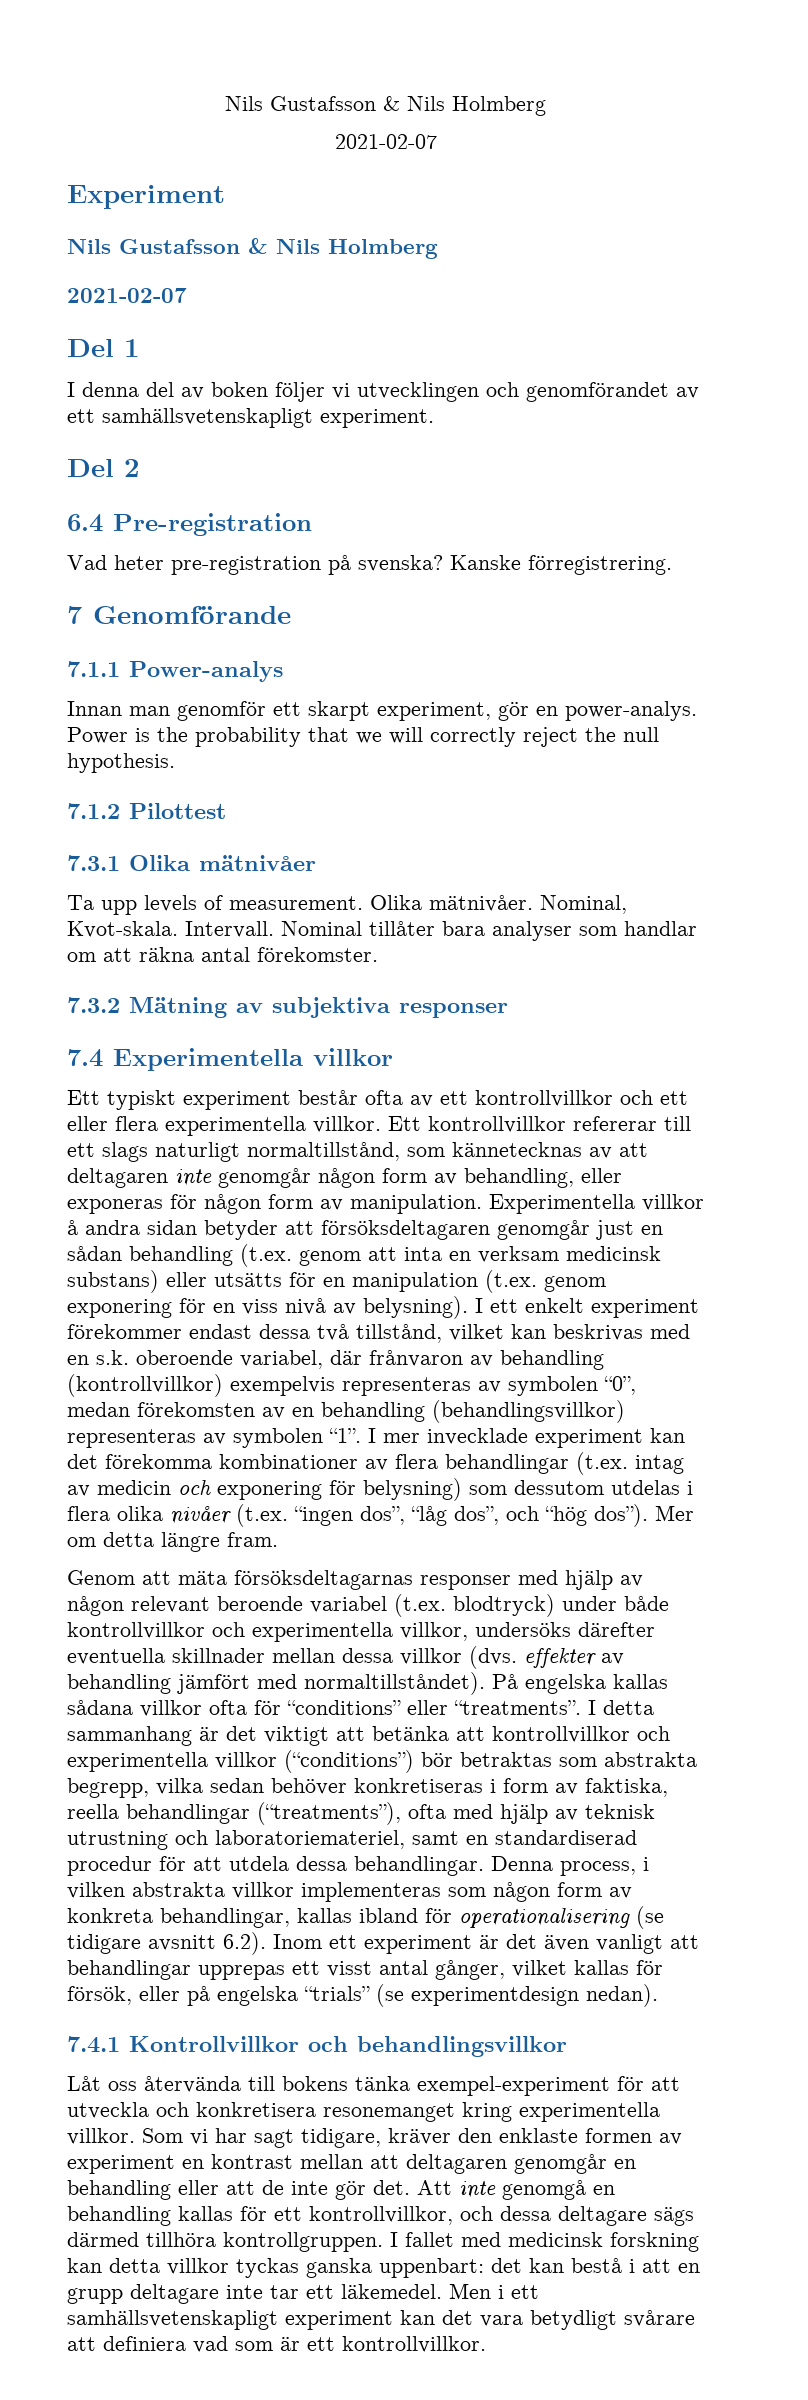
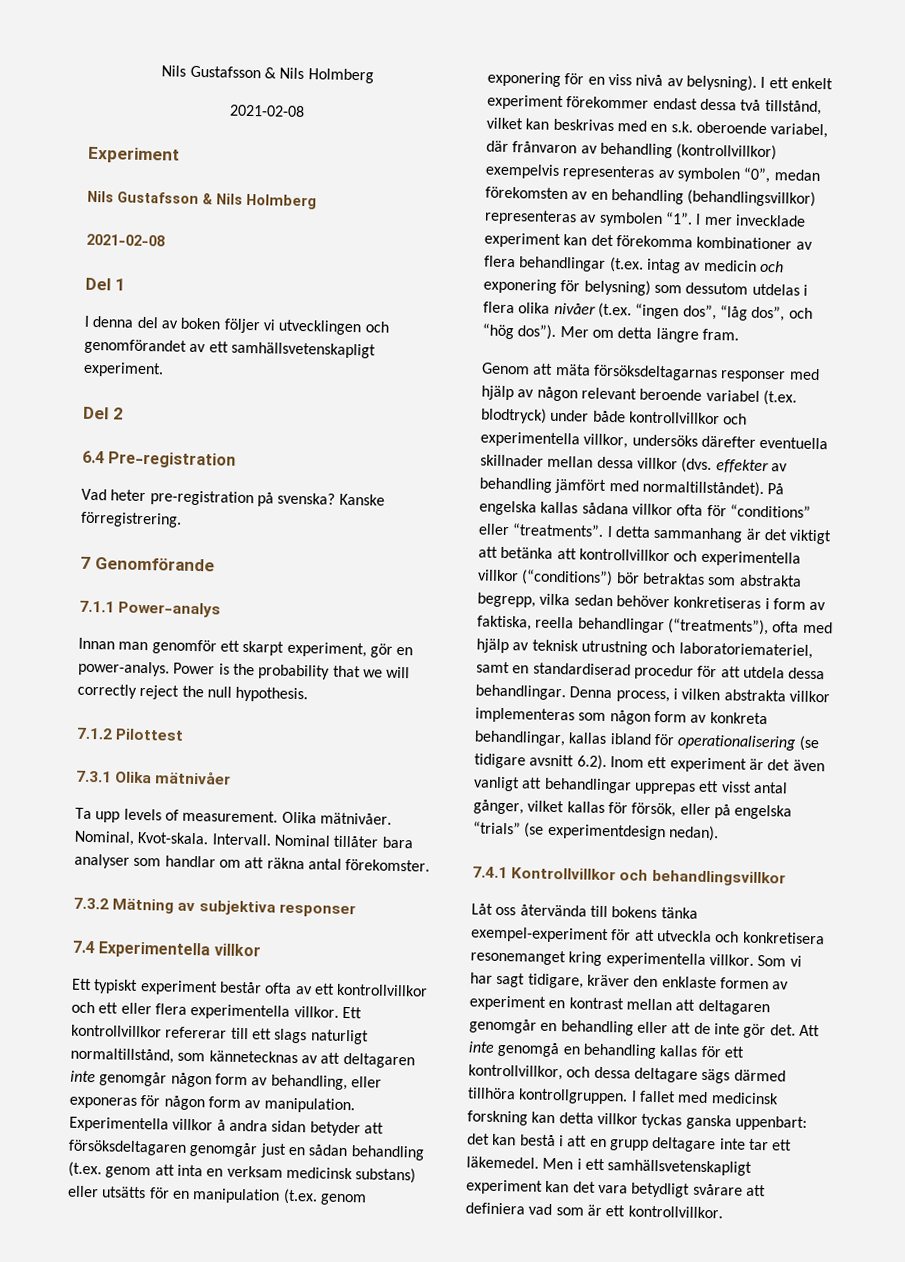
[225,96,546,116] [334,134,437,149] Nils Gustafsson & Nils Holmberg // 2021-02-07 -> [161,65,374,84] [229,104,305,118] Nils Gustafsson & Nils Holmberg // 2021-02-08
[67,288,187,303] 2021-02-07 -> [86,233,165,247] 2021-02-08

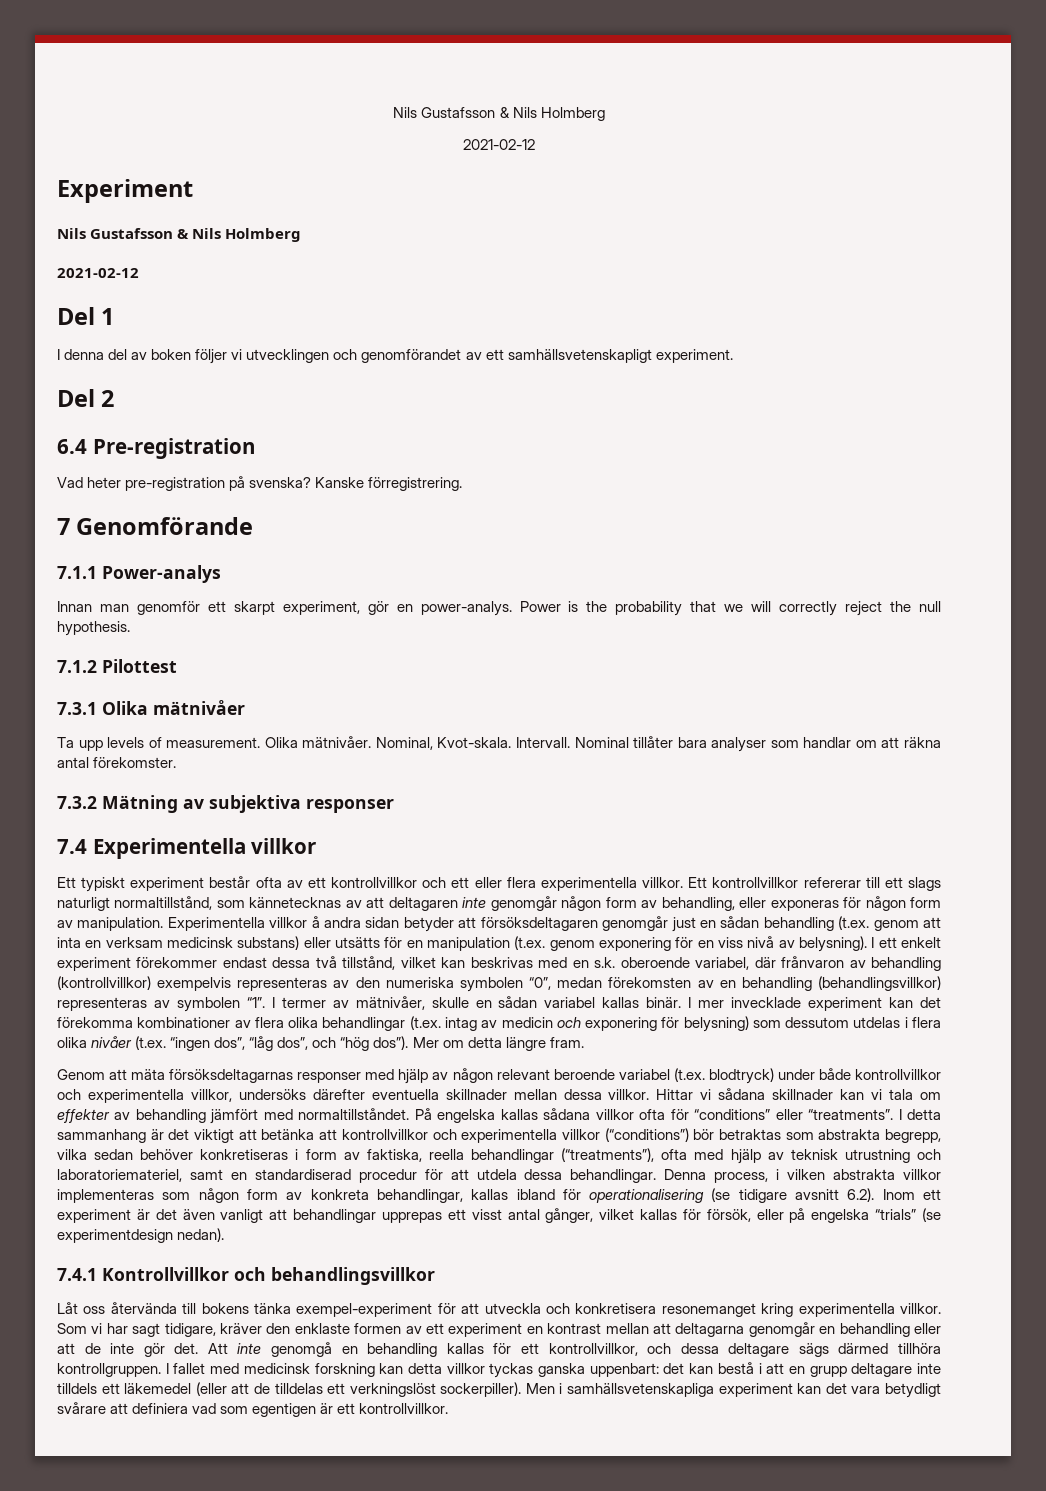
[161,65,374,84] [229,104,305,118] Nils Gustafsson & Nils Holmberg // 2021-02-08 -> [393,107,605,121] [463,139,535,150] Nils Gustafsson & Nils Holmberg // 2021-02-12
[86,233,165,247] 2021-02-08 -> [57,268,139,278] 2021-02-12
(675, 174) none -> [355,977,454,988] den numeriska
(702, 219) none -> [281,996,692,1010] termer av mätnivåer, skulle en sådan variabel kallas binär. I
(516, 261) none -> [288,1017,319,1028] olika
[636,457,713,473] villkor (dvs. -> [608,1088,942,1100] villkor. Hittar vi sådana skillnader kan vi tala om
[641,479,764,498] normaltillståndet). -> [298,1108,410,1120] normaltillståndet.
(790, 985) none -> [426,1323,444,1334] ett
[697,999,770,1016] deltagaren -> [675,1323,745,1337] deltagarna
[748,1138,793,1151] [466,1156,753,1176] tar ett läkemedel. Men i ett samhällsvetenskapligt -> [57,1382,715,1397] tilldels ett läkemedel (eller att de tilldelas ett verkningslöst sockerpiller). Men i samhällsvetenskapliga
(584, 1211) none -> [252,1403,317,1417] egentigen

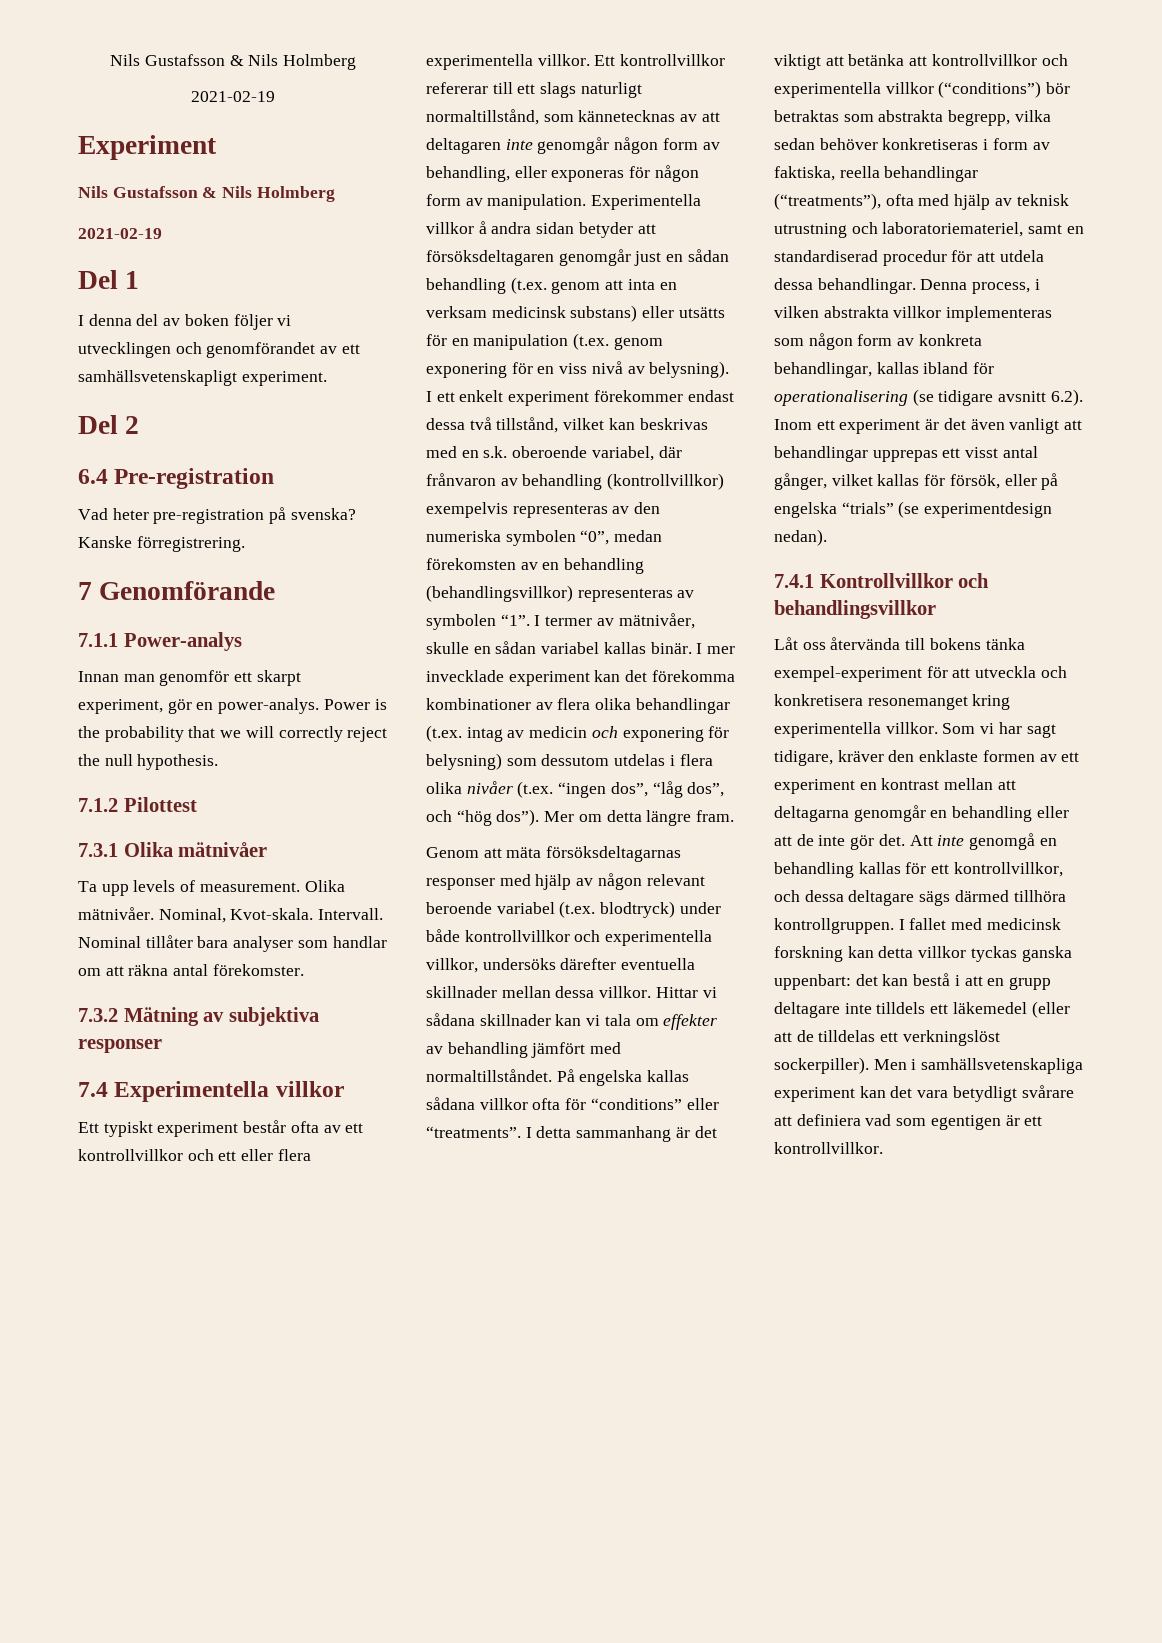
[393,107,605,121] [463,139,535,150] Nils Gustafsson & Nils Holmberg // 2021-02-12 -> [110,54,356,70] [191,91,275,102] Nils Gustafsson & Nils Holmberg // 2021-02-19
[57,268,139,278] 2021-02-12 -> [78,228,162,239] 2021-02-19

